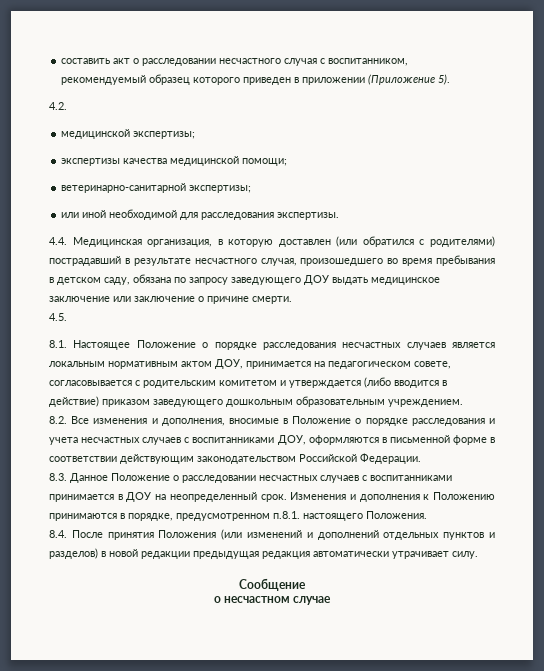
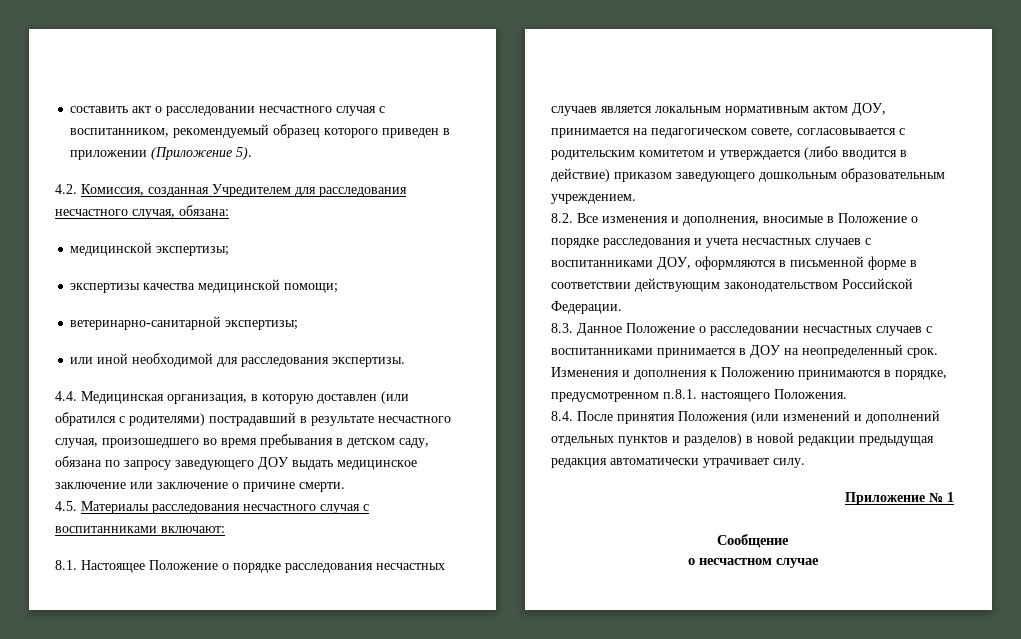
(67, 106) none -> [81,184,407,197] [55,205,229,219] Комиссия, созданная Учредителем для расследования несчастного случая, обязана:
(67, 317) none -> [81,501,369,514] [55,526,225,533] Материалы расследования несчастного случая с воспитанниками включают:
(478, 555) none -> [845,492,954,505] // Приложение № 1

